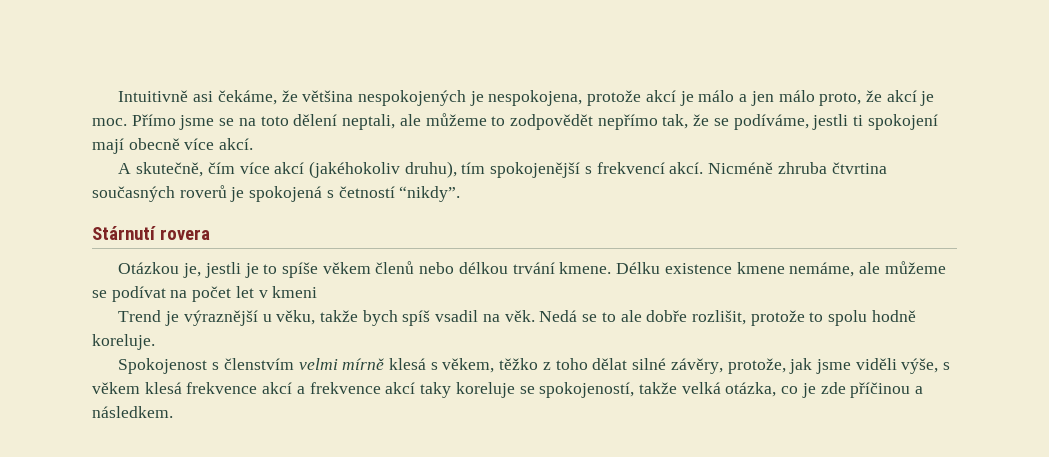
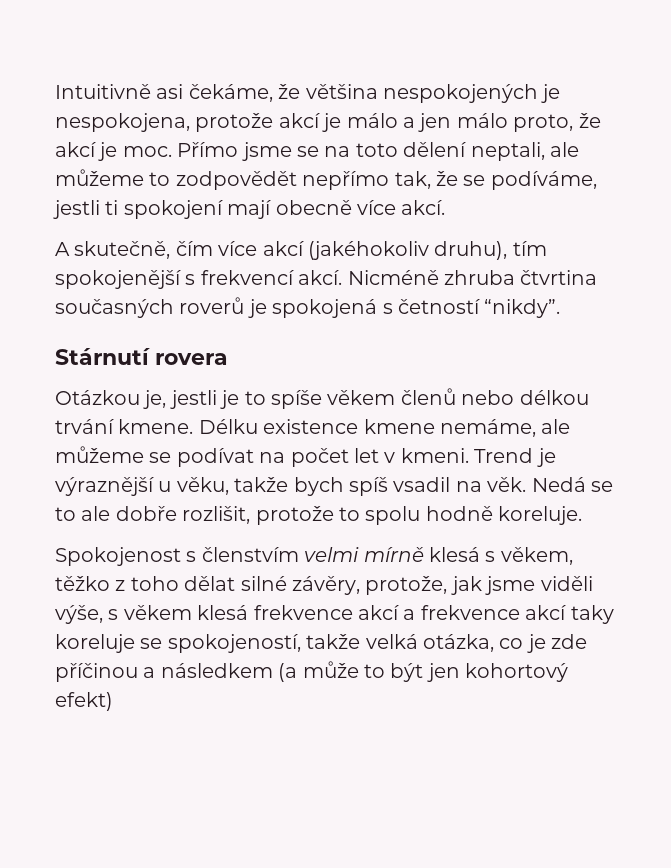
[272,286,318,298] kmeni // -> [400,448,469,463] kmeni.
[92,406,173,418] následkem. -> [160,661,569,682] [55,692,113,711] následkem (a může to být jen kohortový efekt)

